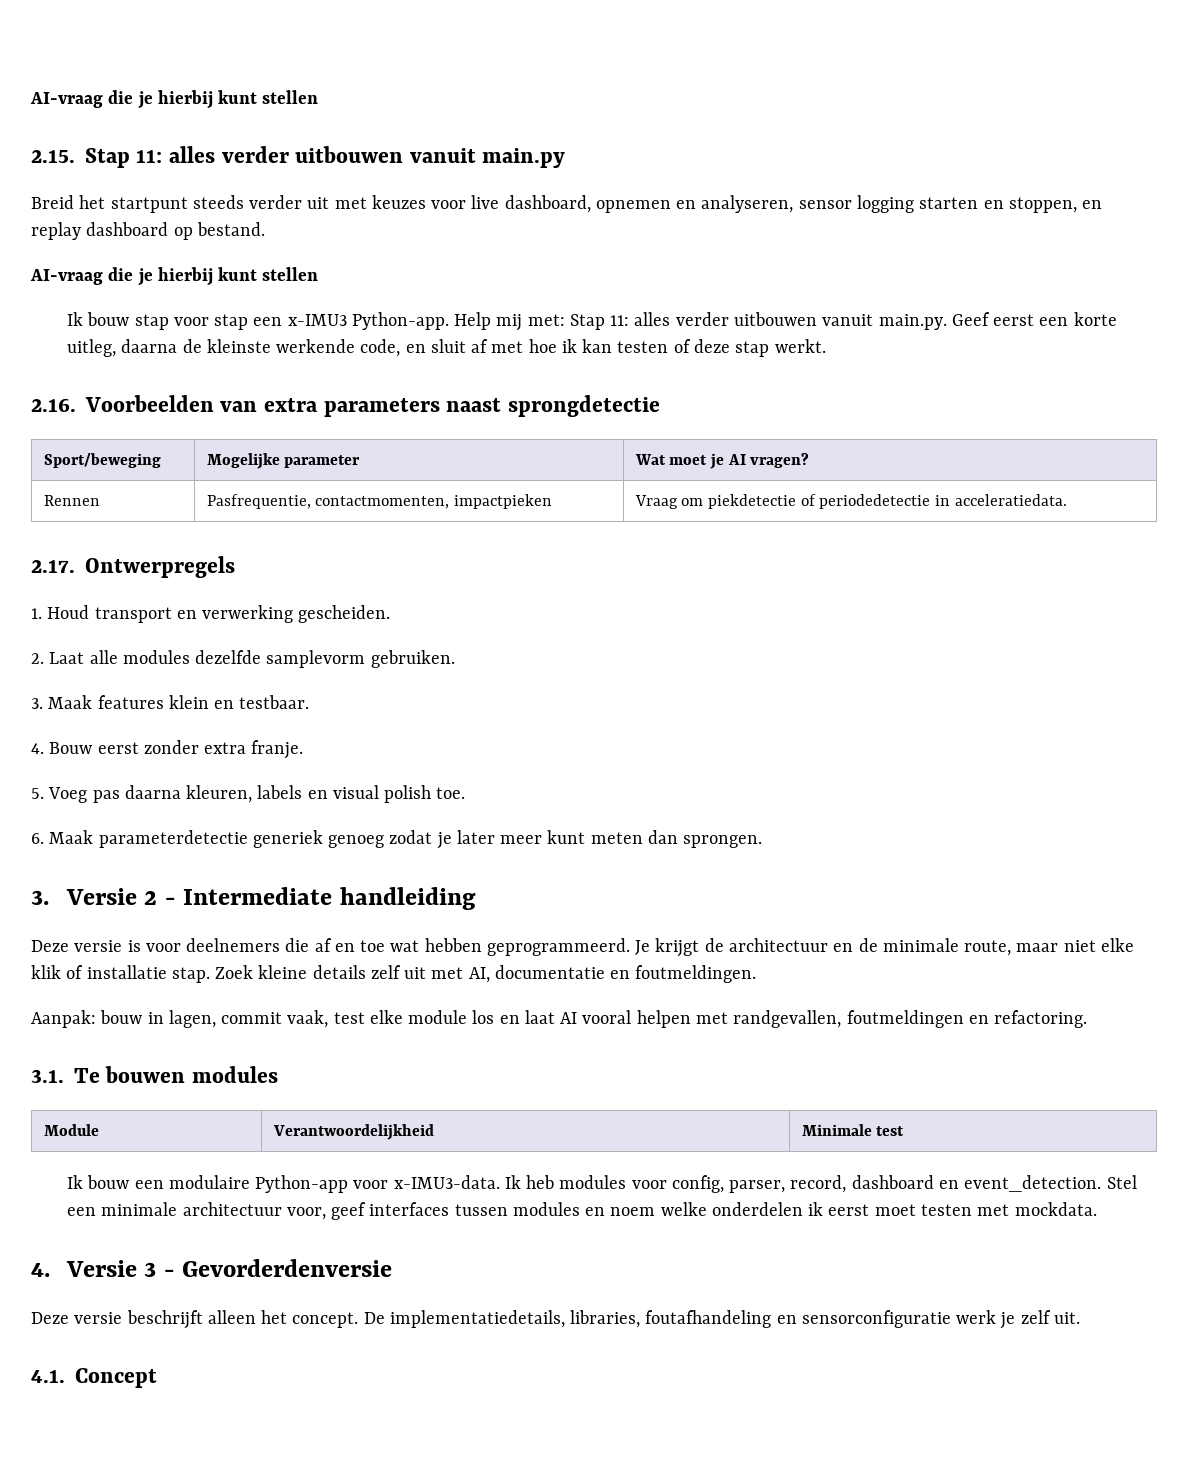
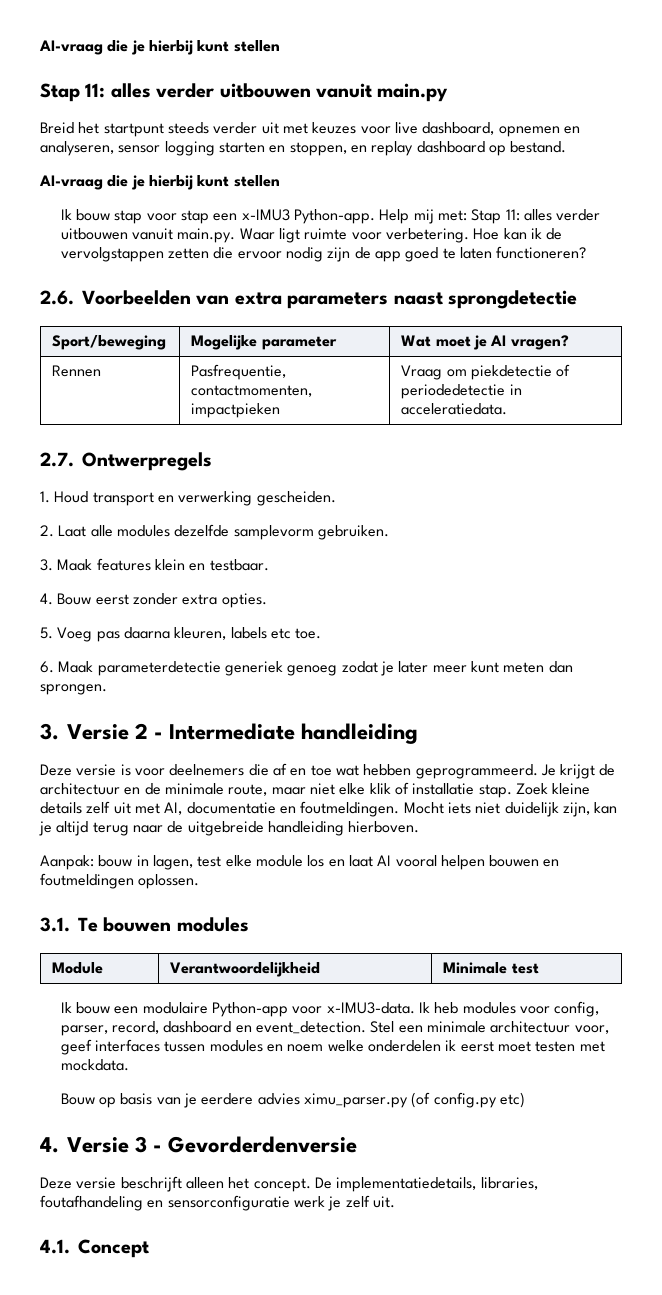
[30,90,319,109] [31,150,75,163] AI-vraag die je hierbij kunt stellen // 2.15. -> [39,40,280,55] AI-vraag die je hierbij kunt stellen //
[951,312,1117,326] [66,339,826,357] [31,398,76,412] Geef eerst een korte uitleg, daarna de kleinste werkende code, en sluit af met hoe ik kan testen of deze stap werkt. // 2.16. -> [239,228,563,243] [60,246,587,262] [40,290,74,305] Waar ligt ruimte voor verbetering. Hoe kan ik de vervolgstappen zetten die ervoor nodig zijn de app goed te laten functioneren? // 2.6.
[31,560,75,573] 2.17. -> [40,452,74,467] 2.7.
[251,740,304,759] franje. -> [221,593,267,608] opties.
[307,785,432,803] en visual polish -> [270,628,291,639] etc
(757, 974) none -> [403,802,618,817] [39,821,420,836] Mocht iets niet duidelijk zijn, kan je altijd terug naar de uitgebreide handleiding hierboven.
[221,1010,329,1028] commit vaak, -> (193, 862) none
[695,1010,1088,1028] met randgevallen, foutmeldingen en refactoring. -> [489,855,560,867] [40,873,200,889] bouwen en foutmeldingen oplossen.
(1097, 1209) none -> [60,1092,525,1108] // Bouw op basis van je eerdere advies ximu_parser.py (of config.py etc)

